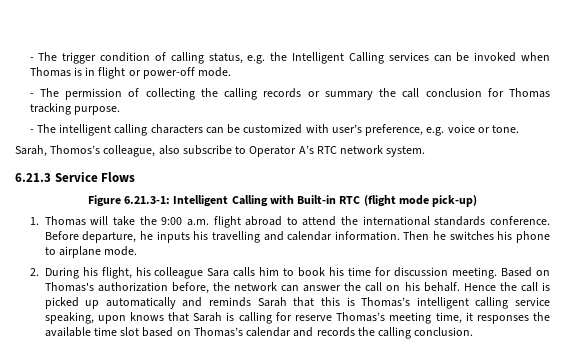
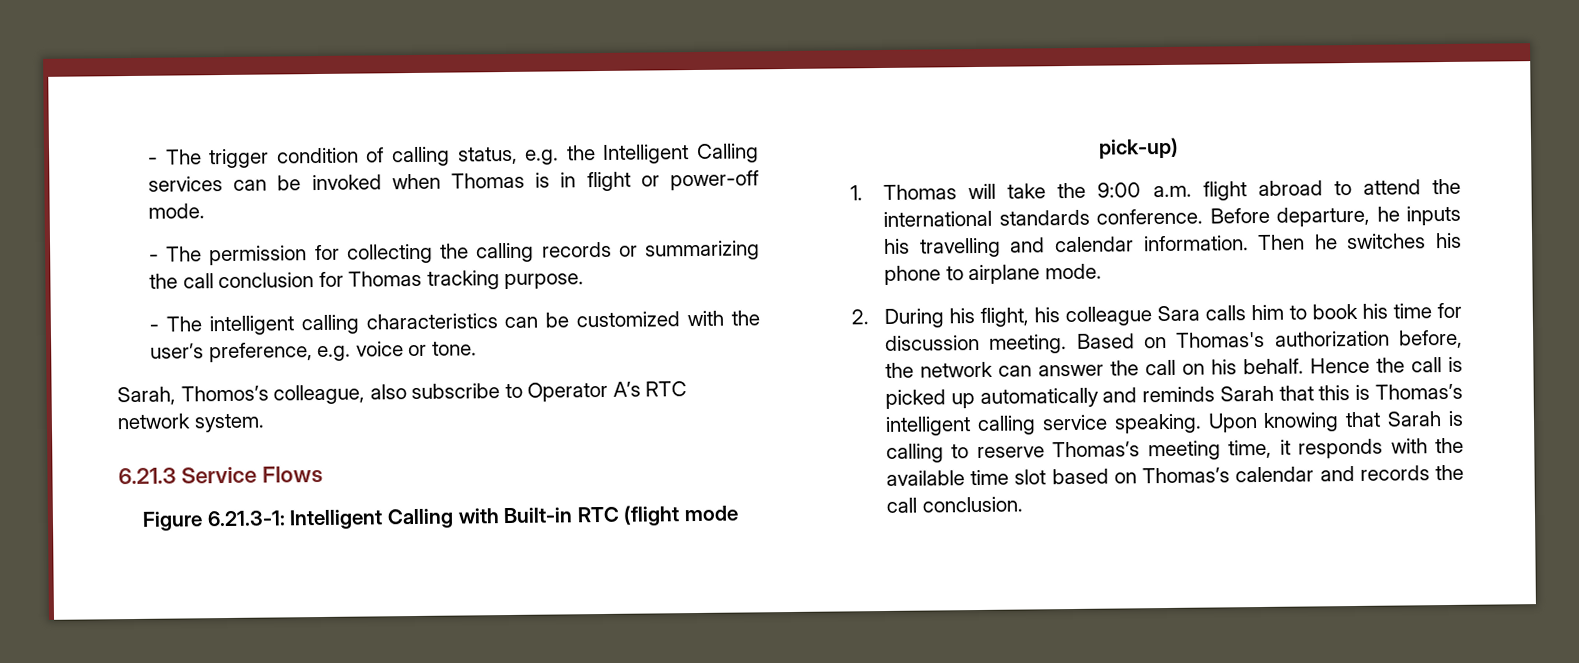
[128,88,140,97] of -> [314,244,340,261] for
[324,91,373,100] summary -> [645,240,761,261] summarizing
[150,124,203,134] characters -> [365,313,498,330] characteristics
(329, 128) none -> [731,310,760,326] the
[44,312,164,324] speaking, upon knows -> [1113,412,1340,434] speaking. Upon knowing
[275,312,292,321] for -> [951,444,970,459] to
[476,315,529,324] responses -> [1298,438,1428,459] responds with
[378,327,412,339] calling -> [886,497,918,513] call

